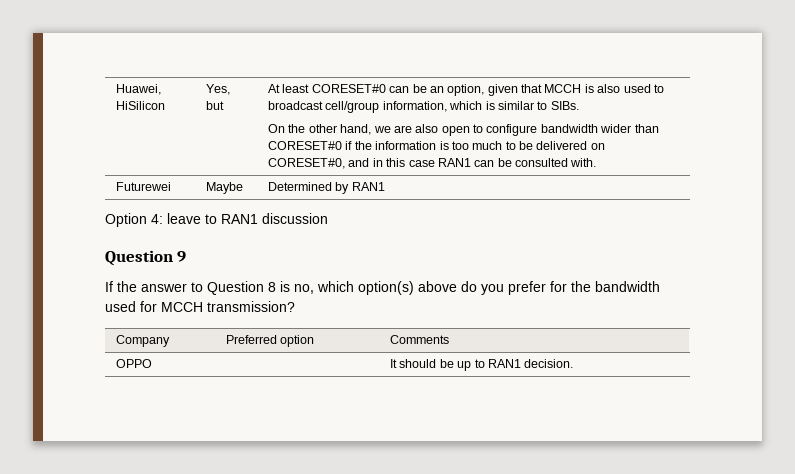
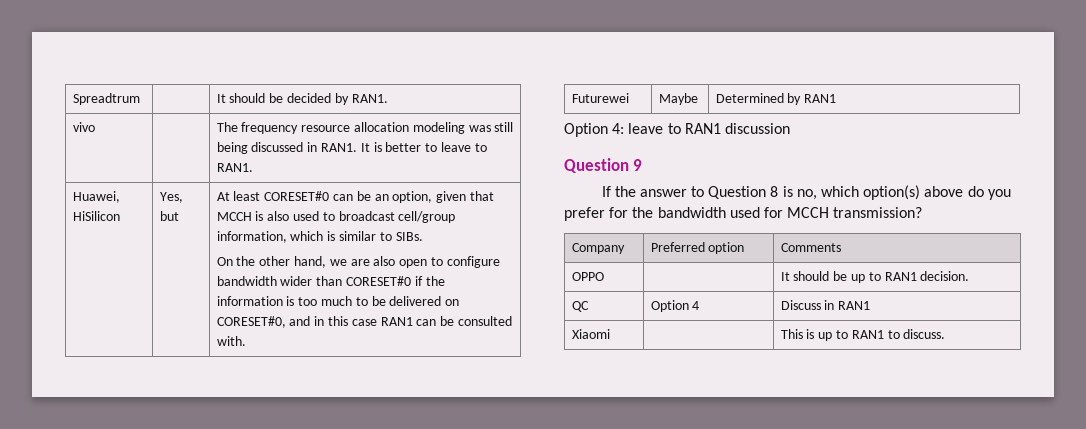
(116, 89) none -> [72,93,140,105] [216,93,388,105] [72,122,95,132] [216,122,514,134] [216,142,487,154] [216,163,253,172] Spreadtrum | | It should be decided by RAN1. // vivo | | The frequency resource allocation modeling was still being discussed in RAN1. It is better to leave to RAN1. //
(574, 363) none -> [571,301,589,312] [650,300,700,312] [780,300,871,310] [571,329,610,339] [780,329,946,341] // QC | Option 4 | Discuss in RAN1 // Xiaomi | | This is up to RAN1 to discuss.

